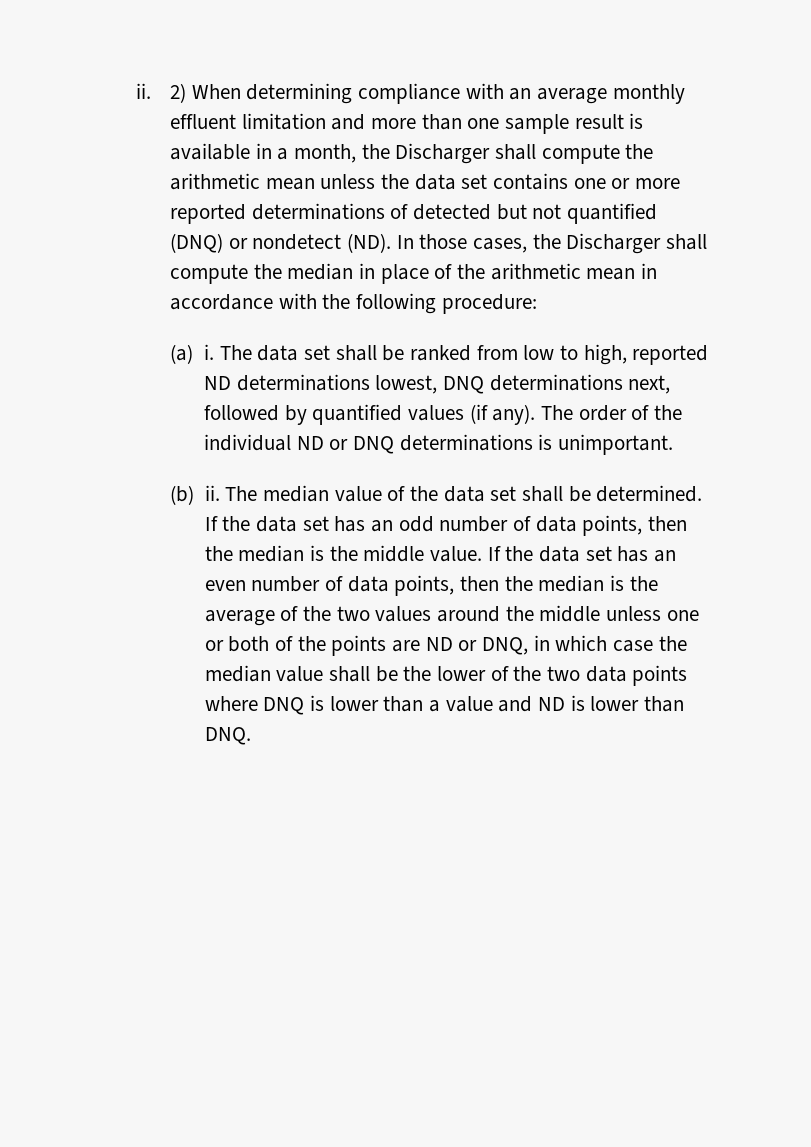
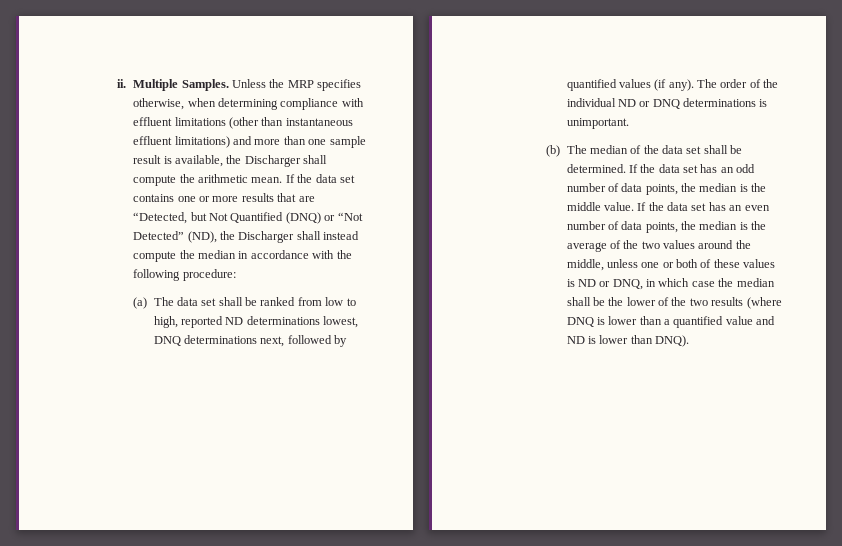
[136,83,685,104] [170,113,326,130] ii. 2) When determining compliance with an average monthly effluent limitation -> [116,79,362,91] [133,98,364,110] [133,117,353,129] [133,136,230,148] ii. Multiple Samples. Unless the MRP specifies otherwise, when determining compliance with effluent limitations (other than instantaneous effluent limitations)
[170,143,357,163] available in a month, -> [175,155,224,167] available,
[265,174,376,190] mean unless -> [251,174,295,183] mean. If
[170,203,658,224] [170,233,708,254] reported determinations of detected but not quantified (DNQ) or nondetect (ND). In those cases, the Discharger shall -> [241,193,315,202] [133,212,363,224] [133,231,360,243] results that are “Detected, but Not Quantified (DNQ) or “Not Detected” (ND), the Discharger shall instead
[380,263,658,284] place of the arithmetic mean in -> (249, 255) none
[204,344,215,360] i. -> (148, 303) none
[204,485,220,501] ii. -> (561, 151) none
[334,486,382,502] value -> (628, 149) none
[647,516,687,531] then -> (678, 189) none
[459,576,499,591] then -> (678, 227) none
[539,605,601,622] middle -> [566,259,604,271] middle,
[297,635,420,656] the points are -> [713,259,776,268] [566,279,575,287] these values is
[276,666,324,682] value -> (775, 282) none
[585,665,688,686] [204,696,258,711] data points where -> [711,297,782,309] results (where
(440, 706) none -> [673,316,724,328] quantified
[204,727,251,745] DNQ. -> [655,335,690,347] DNQ).

